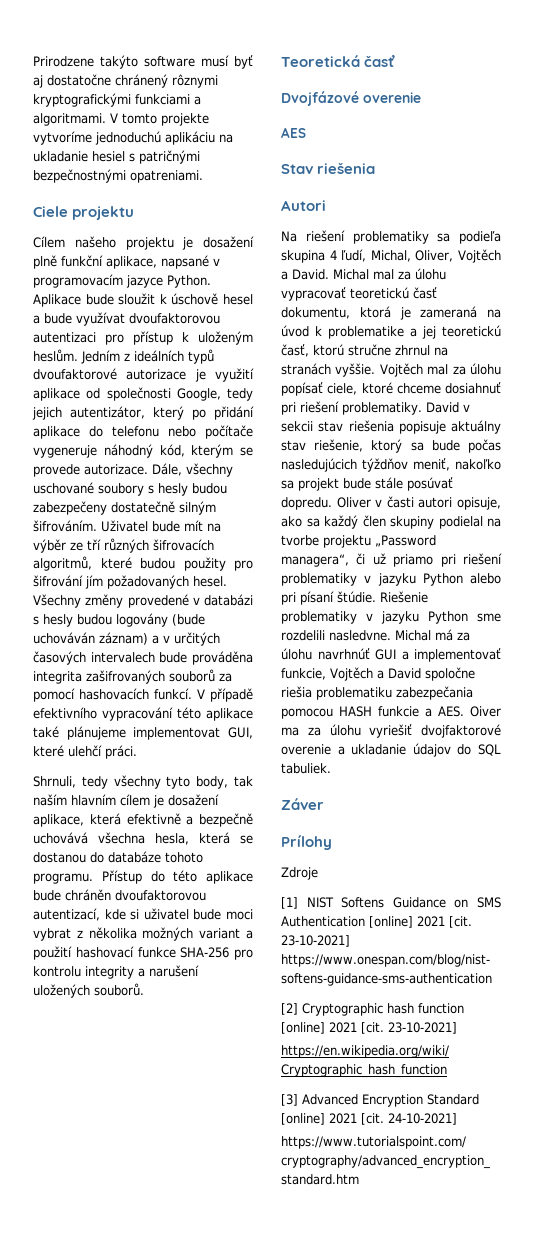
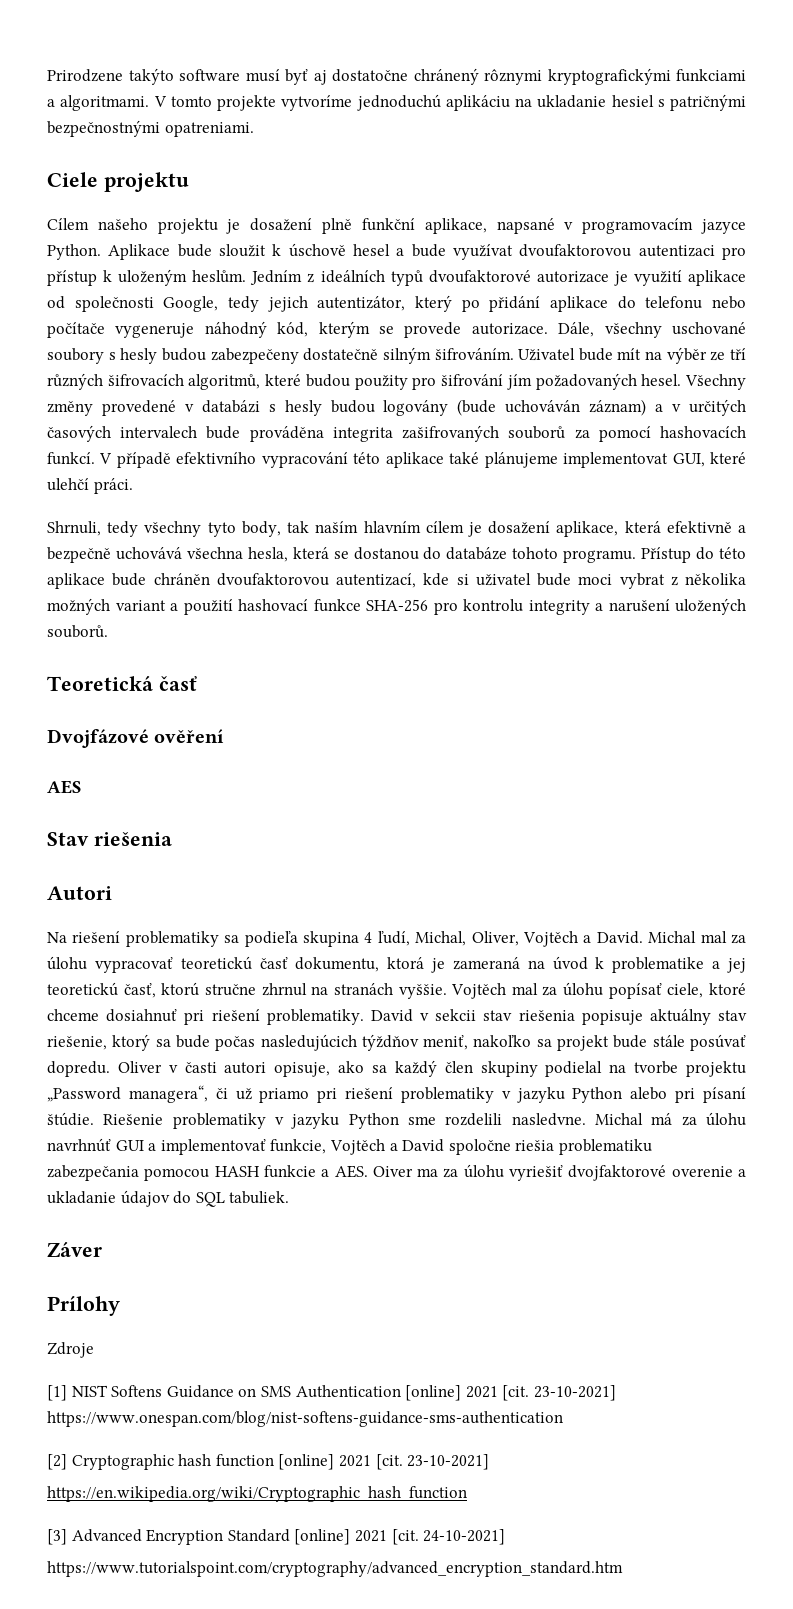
[363,92,421,103] overenie -> [154,729,225,743] ověření

